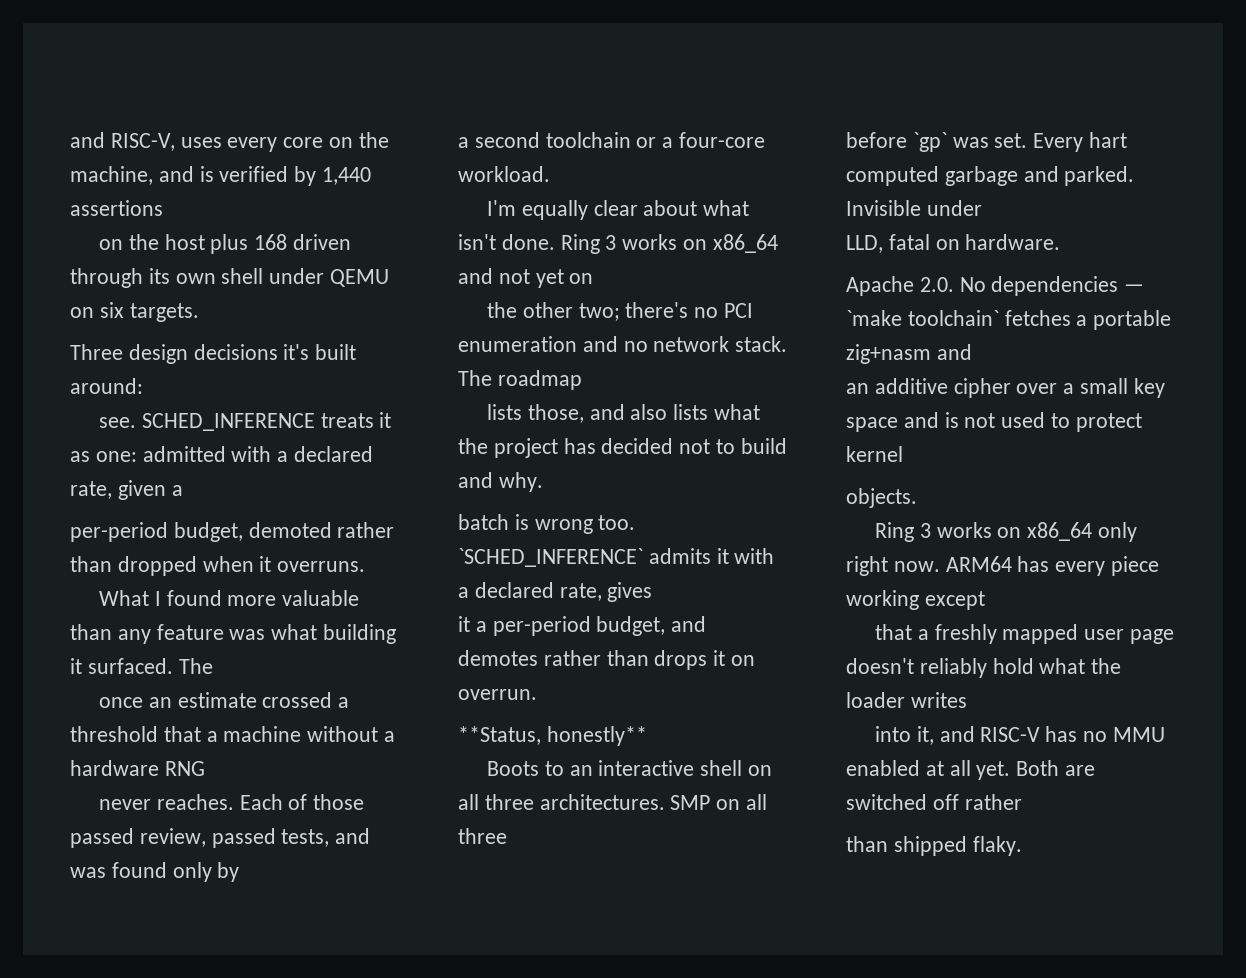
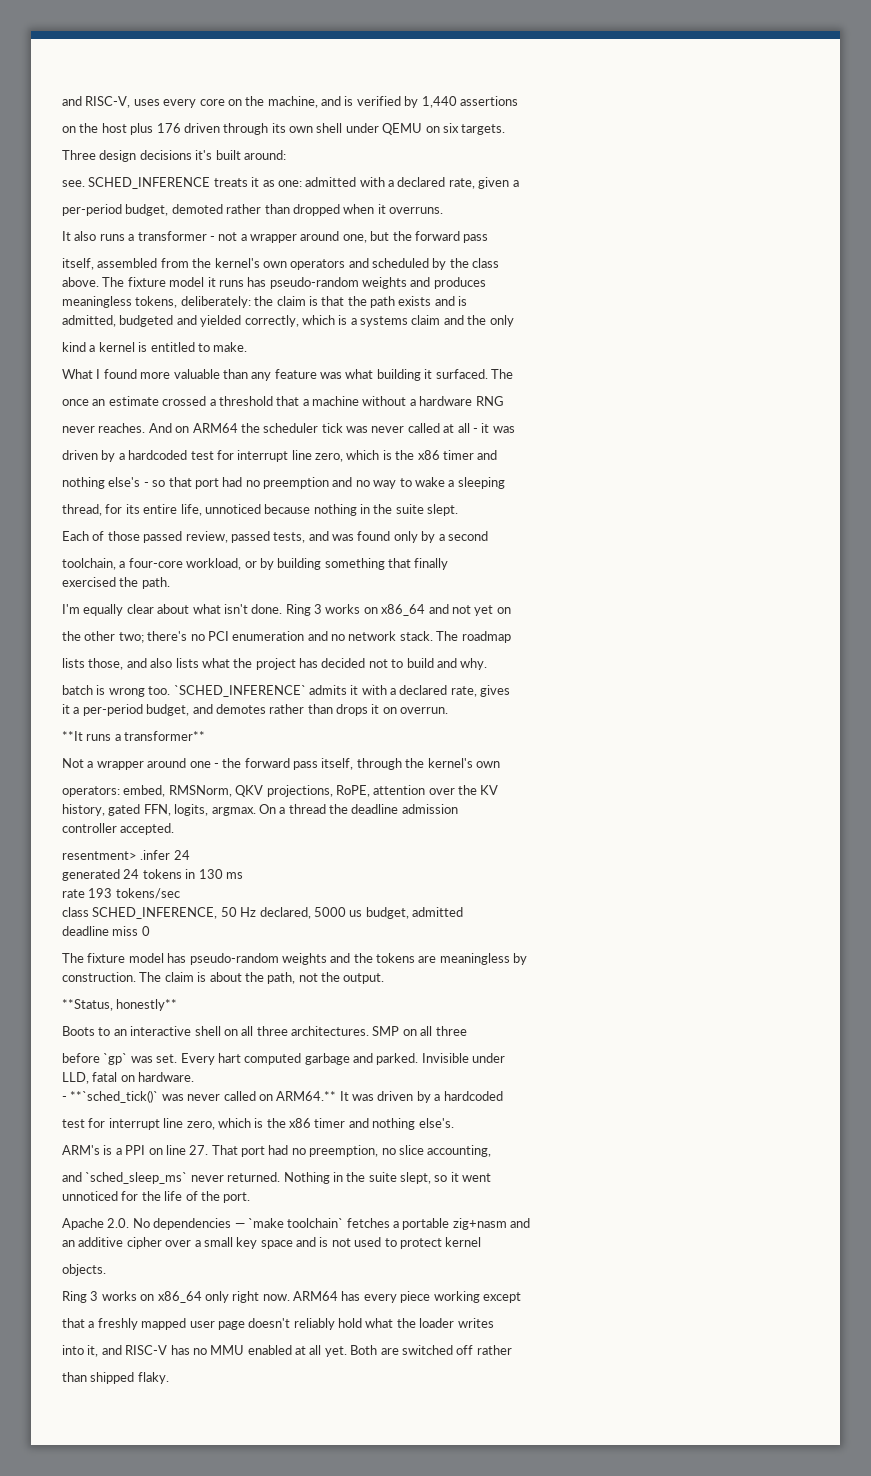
[254,234,288,250] 168 -> [156,123,181,133] 176
(366, 566) none -> [62,231,489,243] [62,258,500,270] [62,277,486,289] [62,296,468,308] [62,315,514,327] [62,342,248,352] // It also runs a transformer - not a wrapper around one, but the forward pass // itself, assembled from the kernel's own operators and scheduled by the class // above. The fixture model it runs has pseudo-random weights and produces // meaningless tokens, deliberately: the claim is that the path exists and is // admitted, budgeted and yielded correctly, which is a systems claim and the only // kind a kernel is entitled to make.
(234, 802) none -> [148,423,515,433] [62,450,498,462] [62,477,505,489] [62,504,459,516] And on ARM64 the scheduler tick was never called at all - it was // driven by a hardcoded test for interrupt line zero, which is the x86 timer and // nothing else's - so that port had no preemption and no way to wake a sleeping // thread, for its entire life, unnoticed because nothing in the suite slept. //
(240, 872) // -> (436, 537) none
[545,132,766,148] [458,166,550,182] toolchain or a four-core workload. -> [62,558,449,570] [62,577,170,589] // toolchain, a four-core workload, or by building something that finally // exercised the path.
(537, 694) none -> [62,731,206,741] [62,758,500,770] [62,785,499,797] [62,804,458,816] [62,823,175,835] [62,850,190,860] [62,869,243,881] [62,888,180,899] [62,907,463,919] [62,926,150,936] [62,953,528,965] [62,972,385,984] // **It runs a transformer** // Not a wrapper around one - the forward pass itself, through the kernel's own // operators: embed, RMSNorm, QKV projections, RoPE, attention over the KV // history, gated FFN, logits, argmax. On a thread the deadline admission // controller accepted. // resentment> .infer 24 // generated 24 tokens in 130 ms // rate 193 tokens/sec // class SCHED_INFERENCE, 50 Hz declared, 5000 us budget, admitted // deadline miss 0 // The fixture model has pseudo-random weights and the tokens are meaningless by // construction. The claim is about the path, not the output.
(1061, 242) none -> [62,1090,503,1103] [62,1118,454,1130] [62,1145,492,1157] [62,1172,492,1184] [62,1191,251,1203] // - **`sched_tick()` was never called on ARM64.** It was driven by a hardcoded // test for interrupt line zero, which is the x86 timer and nothing else's. // ARM's is a PPI on line 27. That port had no preemption, no slice accounting, // and `sched_sleep_ms` never returned. Nothing in the suite slept, so it went // unnoticed for the life of the port.

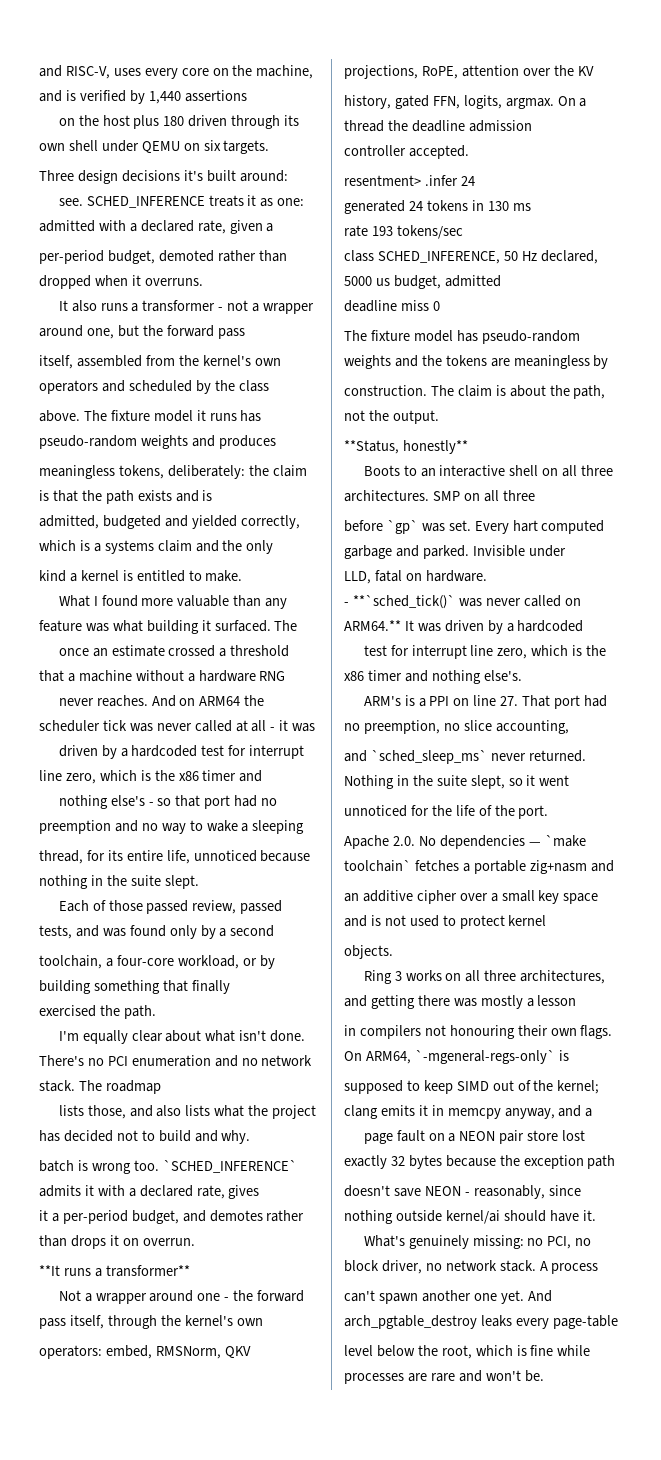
[156,123,181,133] 176 -> [163,116,185,126] 180
[285,604,511,616] [62,631,188,643] Ring 3 works on x86_64 and not yet on // the other two; there's -> [39,1055,84,1066] There's
[157,1291,521,1303] [62,1318,494,1330] [62,1345,512,1357] [62,1372,169,1384] x86_64 only right now. ARM64 has every piece working except // that a freshly mapped user page doesn't reliably hold what the loader writes // into it, and RISC-V has no MMU enabled at all yet. Both are switched off rather // than shipped flaky. -> [465,970,606,984] [344,995,577,1009] [344,1025,613,1039] [344,1050,569,1064] [344,1080,600,1094] [344,1105,593,1119] [363,1130,586,1144] [344,1155,616,1169] [344,1185,581,1199] [344,1210,596,1224] [363,1235,592,1249] [344,1260,599,1274] [344,1290,552,1304] [344,1315,618,1329] [344,1345,591,1359] [344,1370,544,1384] all three architectures, and getting there was mostly a lesson // in compilers not honouring their own flags. On ARM64, `-mgeneral-regs-only` is // supposed to keep SIMD out of the kernel; clang emits it in memcpy anyway, and a // page fault on a NEON pair store lost exactly 32 bytes because the exception path // doesn't save NEON - reasonably, since nothing outside kernel/ai should have it. // What's genuinely missing: no PCI, no block driver, no network stack. A process // can't spawn another one yet. And arch_pgtable_destroy leaks every page-table // level below the root, which is fine while processes are rare and won't be.

